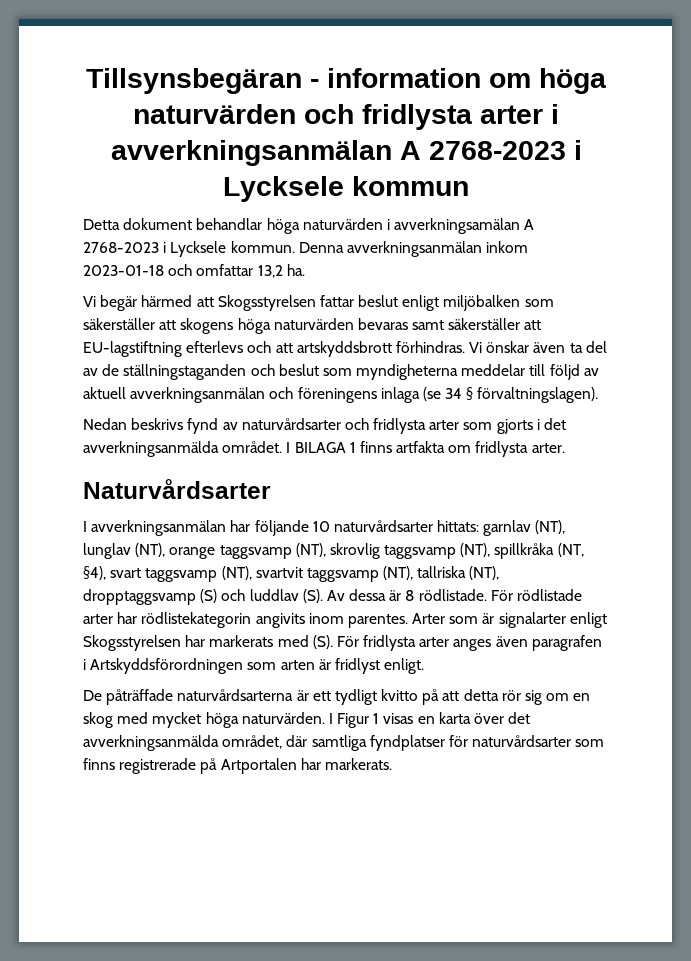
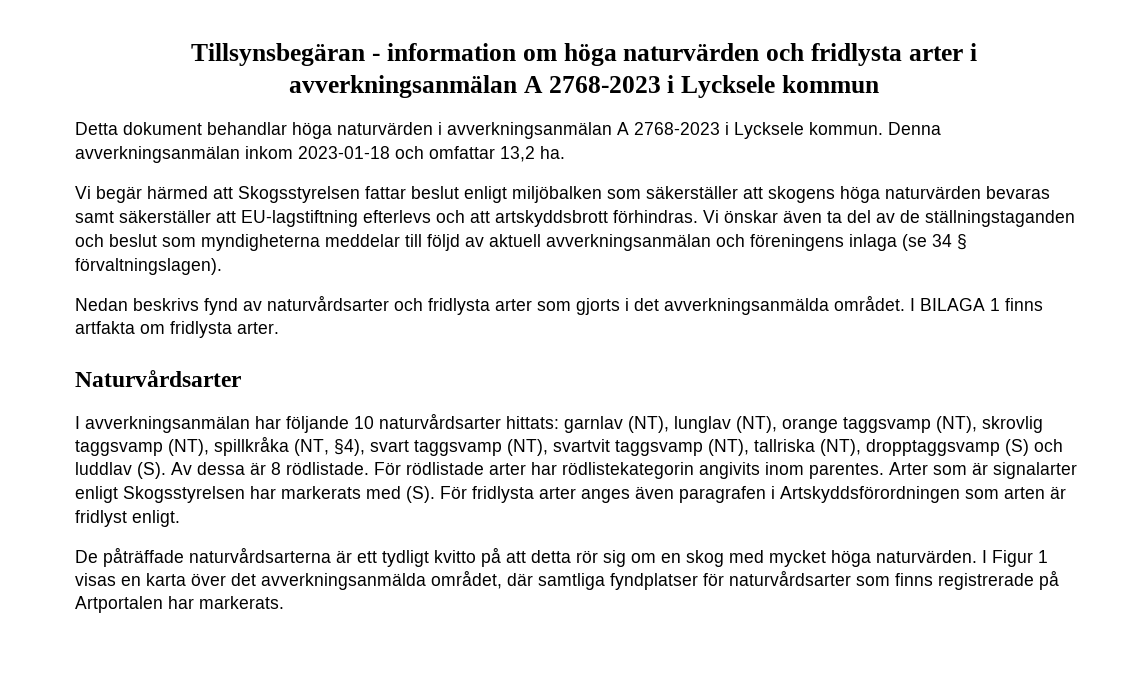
[394,218,521,234] avverkningsamälan -> [447,122,612,139] avverkningsanmälan

